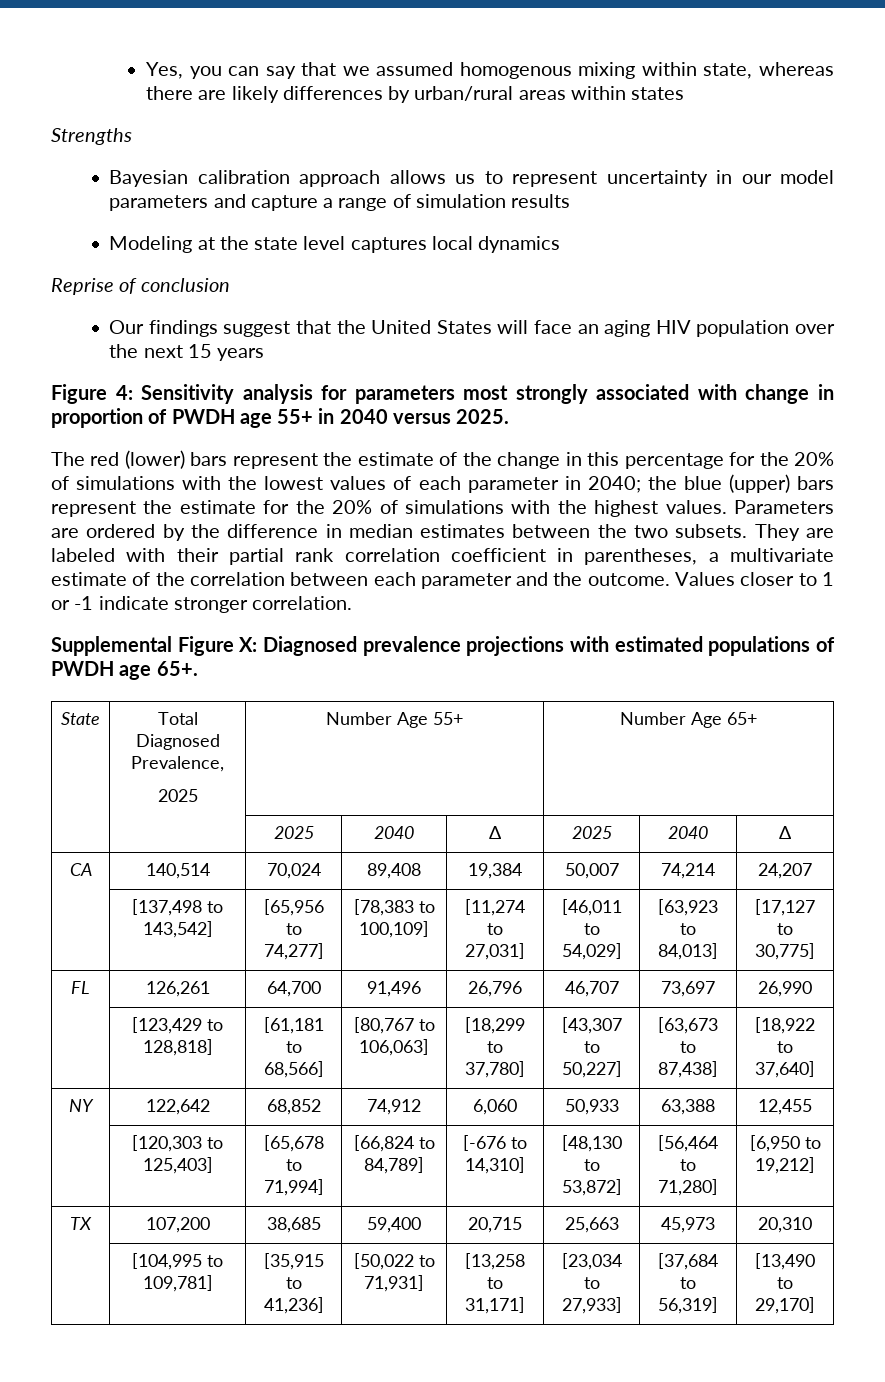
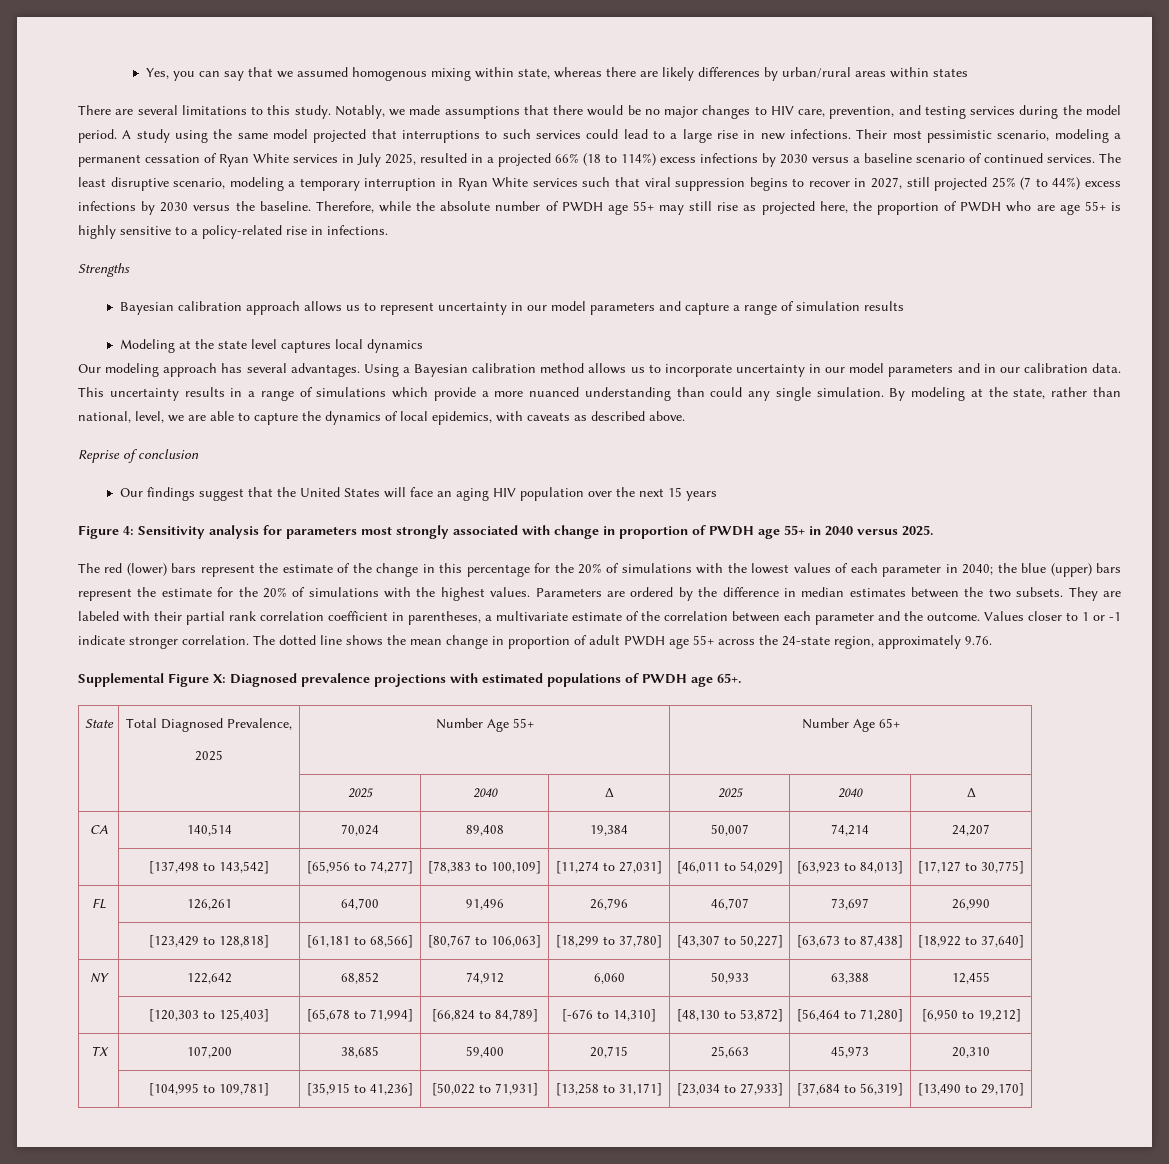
(685, 93) none -> [78,105,1121,119] [78,129,1122,143] [78,153,1121,167] [78,177,1122,191] [78,201,1122,215] [78,225,388,239] // There are several limitations to this study. Notably, we made assumptions that there would be no major changes to HIV care, prevention, and testing services during the model period. A study using the same model projected that interruptions to such services could lead to a large rise in new infections. Their most pessimistic scenario, modeling a permanent cessation of Ryan White services in July 2025, resulted in a projected 66% (18 to 114%) excess infections by 2030 versus a baseline scenario of continued services. The least disruptive scenario, modeling a temporary interruption in Ryan White services such that viral suppression begins to recover in 2027, still projected 25% (7 to 44%) excess infections by 2030 versus the baseline. Therefore, while the absolute number of PWDH age 55+ may still rise as projected here, the proportion of PWDH who are age 55+ is highly sensitive to a policy-related rise in infections.
(561, 244) none -> [78,363,1121,377] [78,387,1121,401] [78,411,685,425] // Our modeling approach has several advantages. Using a Bayesian calibration method allows us to incorporate uncertainty in our model parameters and in our calibration data. This uncertainty results in a range of simulations which provide a more nuanced understanding than could any single simulation. By modeling at the state, rather than national, level, we are able to capture the dynamics of local epidemics, with caveats as described above.
(353, 603) none -> [253,635,992,649] The dotted line shows the mean change in proportion of adult PWDH age 55+ across the 24-state region, approximately 9.76.

